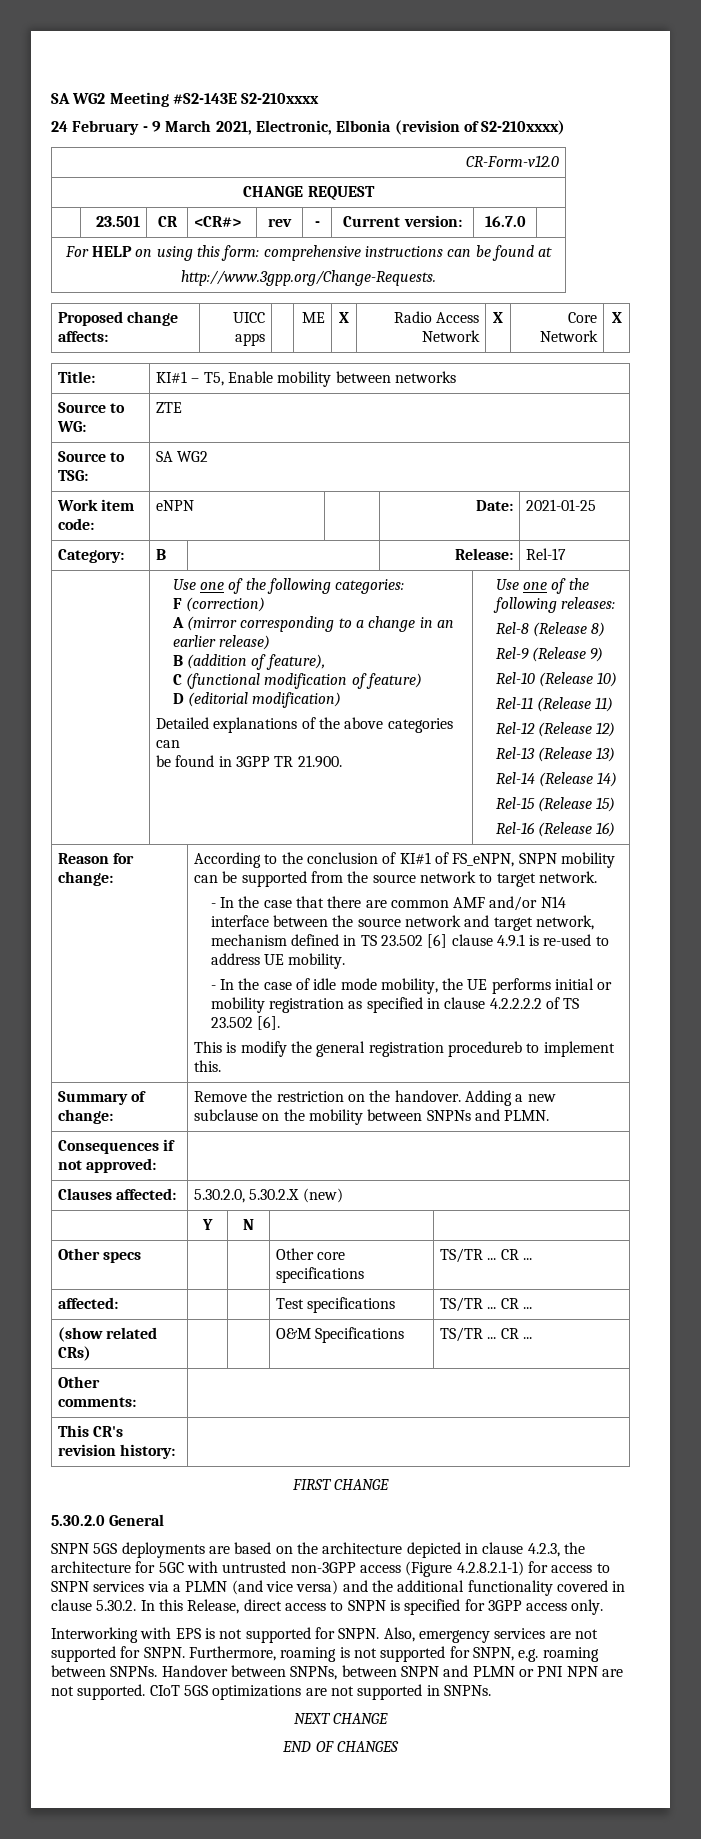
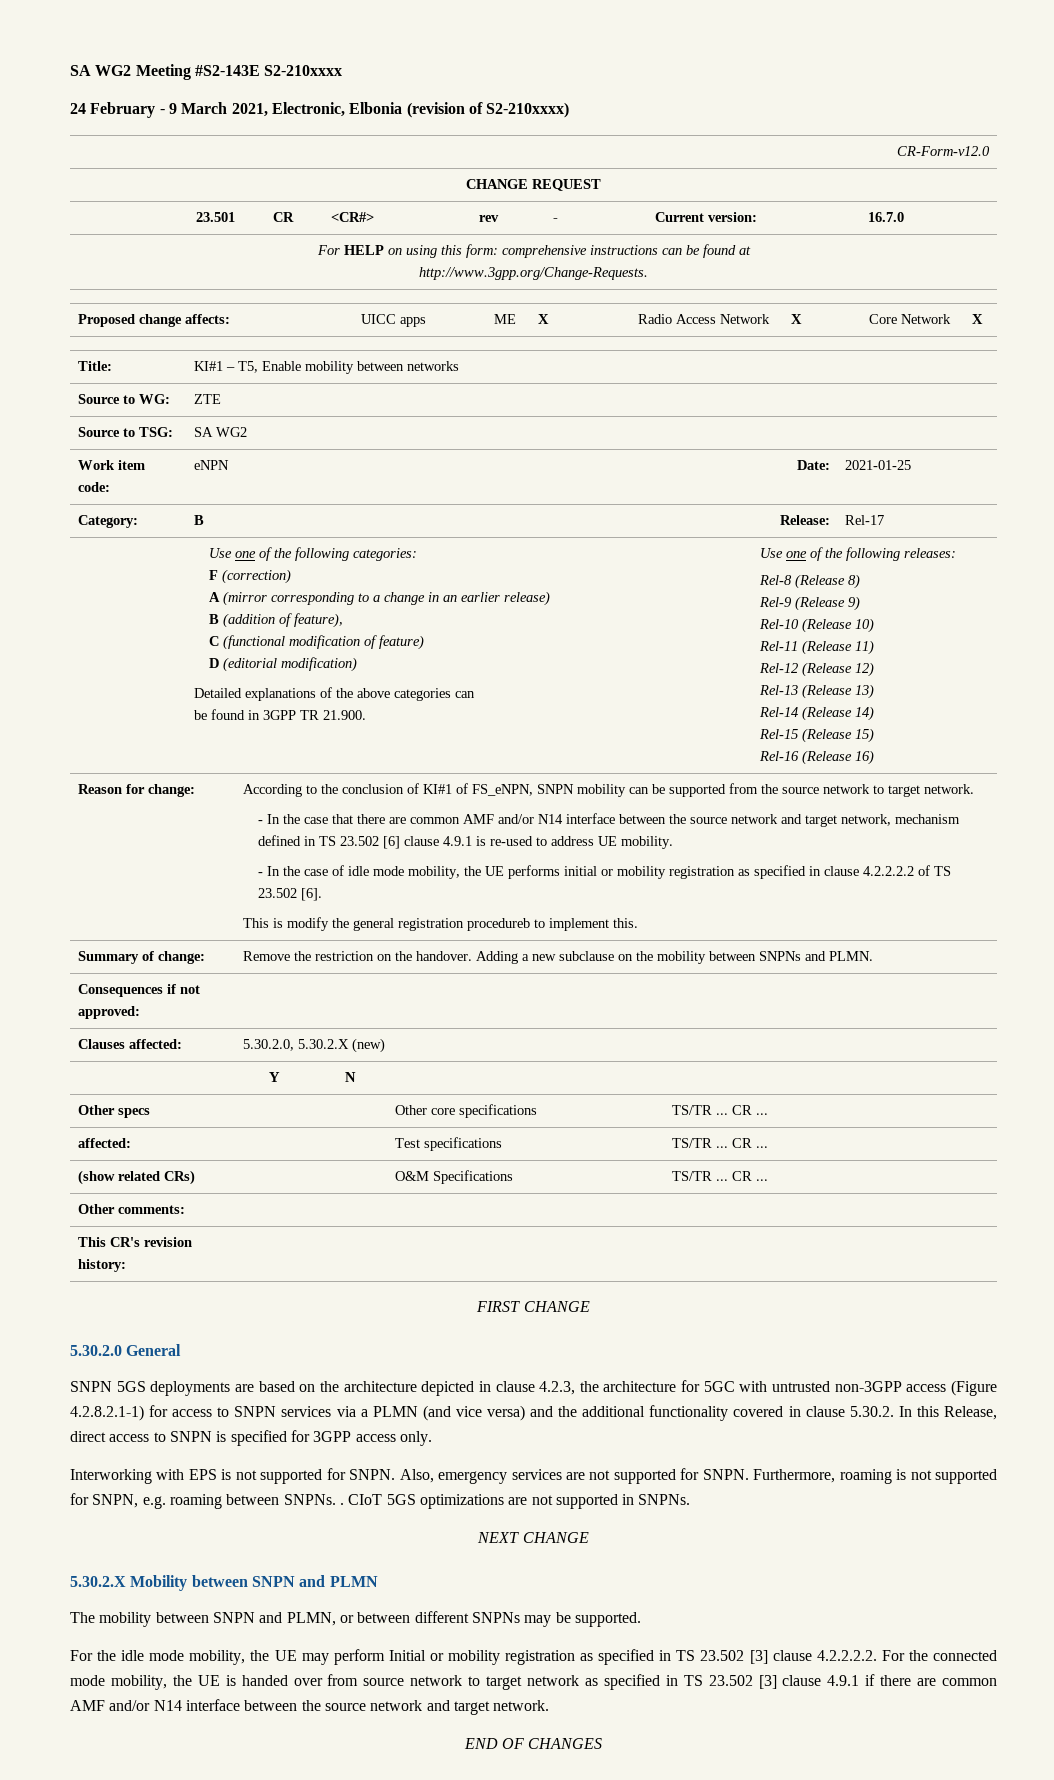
[161,1665,623,1680] [51,1684,146,1700] Handover between SNPNs, between SNPN and PLMN or PNI NPN are not supported. -> [339,1503,344,1505] .
(389, 1718) none -> [70,1575,378,1591] [70,1611,641,1627] [70,1649,997,1665] [70,1674,997,1690] [70,1699,550,1715] // 5.30.2.X Mobility between SNPN and PLMN // The mobility between SNPN and PLMN, or between different SNPNs may be supported. // For the idle mode mobility, the UE may perform Initial or mobility registration as specified in TS 23.502 [3] clause 4.2.2.2.2. For the connected mode mobility, the UE is handed over from source network to target network as specified in TS 23.502 [3] clause 4.9.1 if there are common AMF and/or N14 interface between the source network and target network.

